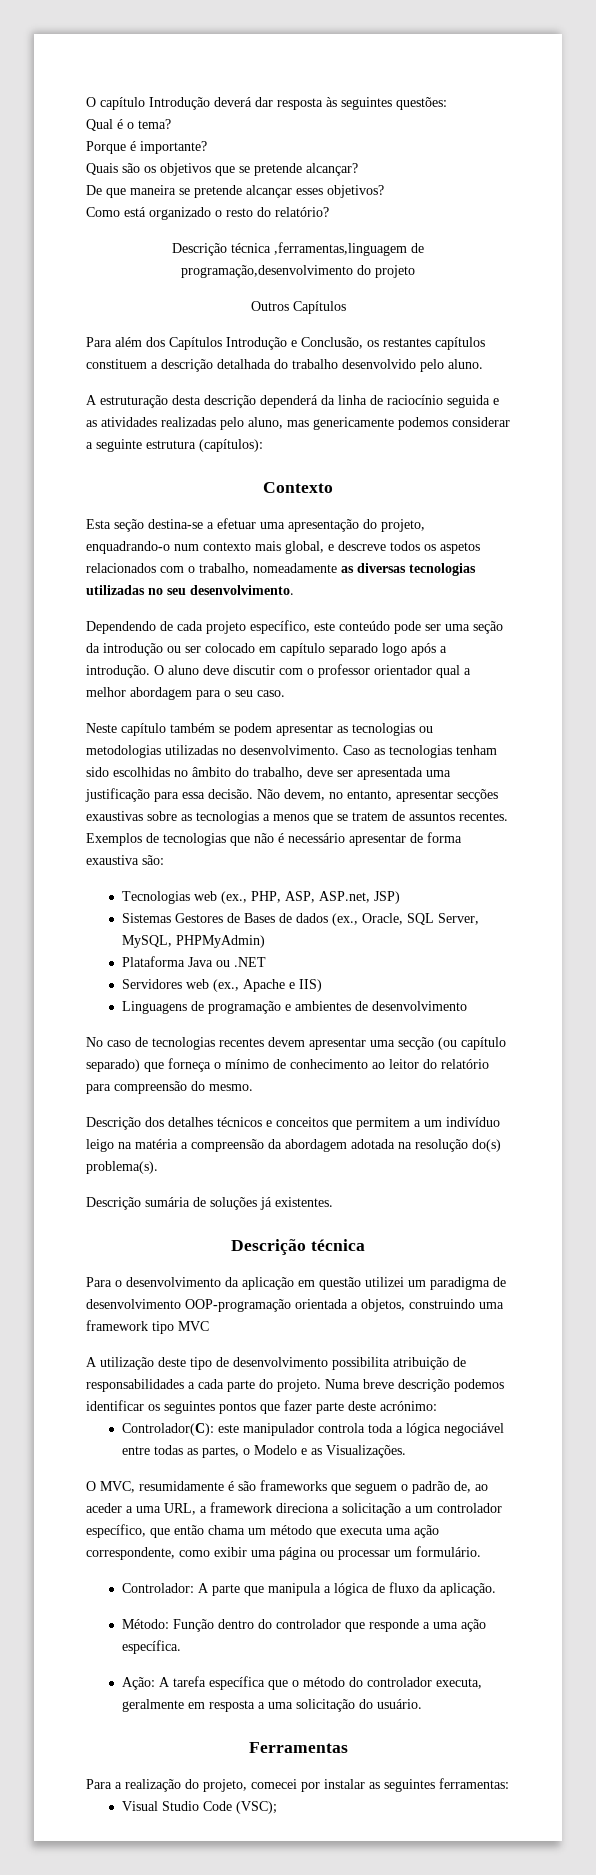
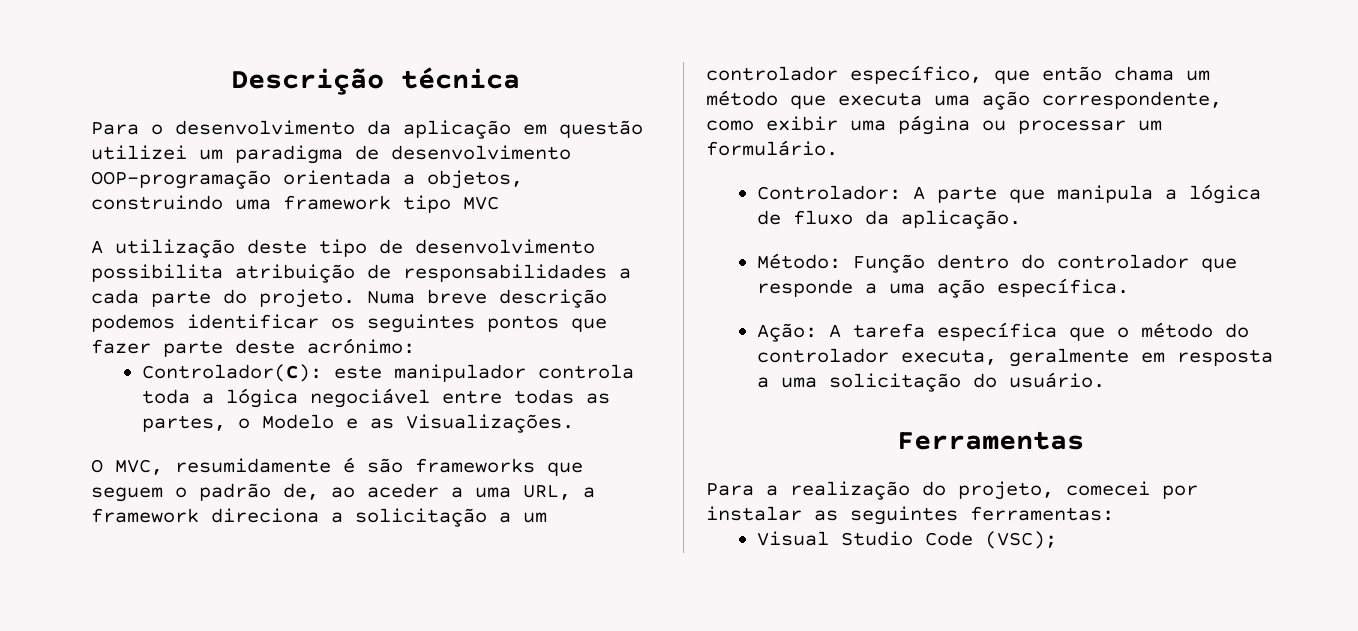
[86,97,447,110] [86,119,171,131] [86,141,207,154] [86,163,358,176] [86,185,384,198] [86,207,329,220] [172,242,424,256] [181,265,415,278] [250,301,346,314] [86,337,485,350] [86,359,483,372] [86,395,499,408] [86,417,510,430] [86,439,263,452] [263,482,333,493] [86,518,425,532] [86,541,480,554] [86,563,476,576] [86,585,294,595] [86,620,503,634] [86,643,447,656] [86,664,471,678] [86,687,285,700] [86,723,433,736] [86,745,497,758] [86,767,451,780] [85,788,498,802] [86,811,508,824] [86,832,462,846] [86,855,164,865] [121,891,400,904] [121,913,479,926] [121,935,265,948] [121,956,266,967] [121,979,322,992] [121,1001,467,1014] [86,1037,506,1050] [86,1058,489,1072] [86,1081,253,1094] [86,1117,500,1130] [86,1139,501,1152] [86,1161,158,1174] [86,1197,333,1210] O capítulo Introdução deverá dar resposta às seguintes questões: // Qual é o tema? // Porque é importante? // Quais são os objetivos que se pretende alcançar? // De que maneira se pretende alcançar esses objetivos? // Como está organizado o resto do relatório? // Descrição técnica ,ferramentas,linguagem de programação,desenvolvimento do projeto // Outros Capítulos // Para além dos Capítulos Introdução e Conclusão, os restantes capítulos constituem a descrição detalhada do trabalho desenvolvido pelo aluno. // A estruturação desta descrição dependerá da linha de raciocínio seguida e as atividades realizadas pelo aluno, mas genericamente podemos considerar a seguinte estrutura (capítulos): // Contexto // Esta seção destina-se a efetuar uma apresentação do projeto, enquadrando-o num contexto mais global, e descreve todos os aspetos relacionados com o trabalho, nomeadamente as diversas tecnologias utilizadas no seu desenvolvimento. // Dependendo de cada projeto específico, este conteúdo pode ser uma seção da introdução ou ser colocado em capítulo separado logo após a introdução. O aluno deve discutir com o professor orientador qual a melhor abordagem para o seu caso. // Neste capítulo também se podem apresentar as tecnologias ou metodologias utilizadas no desenvolvimento. Caso as tecnologias tenham sido escolhidas no âmbito do trabalho, deve ser apresentada uma justificação para essa decisão. Não devem, no entanto, apresentar secções exaustivas sobre as tecnologias a menos que se tratem de assuntos recentes. Exemplos de tecnologias que não é necessário apresentar de forma exaustiva são: // Tecnologias web (ex., PHP, ASP, ASP.net, JSP) // Sistemas Gestores de Bases de dados (ex., Oracle, SQL Server, MySQL, PHPMyAdmin) // Plataforma Java ou .NET // Servidores web (ex., Apache e IIS) // Linguagens de programação e ambientes de desenvolvimento // No caso de tecnologias recentes devem apresentar uma secção (ou capítulo separado) que forneça o mínimo de conhecimento ao leitor do relatório para compreensão do mesmo. // Descrição dos detalhes técnicos e conceitos que permitem a um indivíduo leigo na matéria a compreensão da abordagem adotada na resolução do(s) problema(s). // Descrição sumária de soluções já existentes. // -> (230, 81) none

